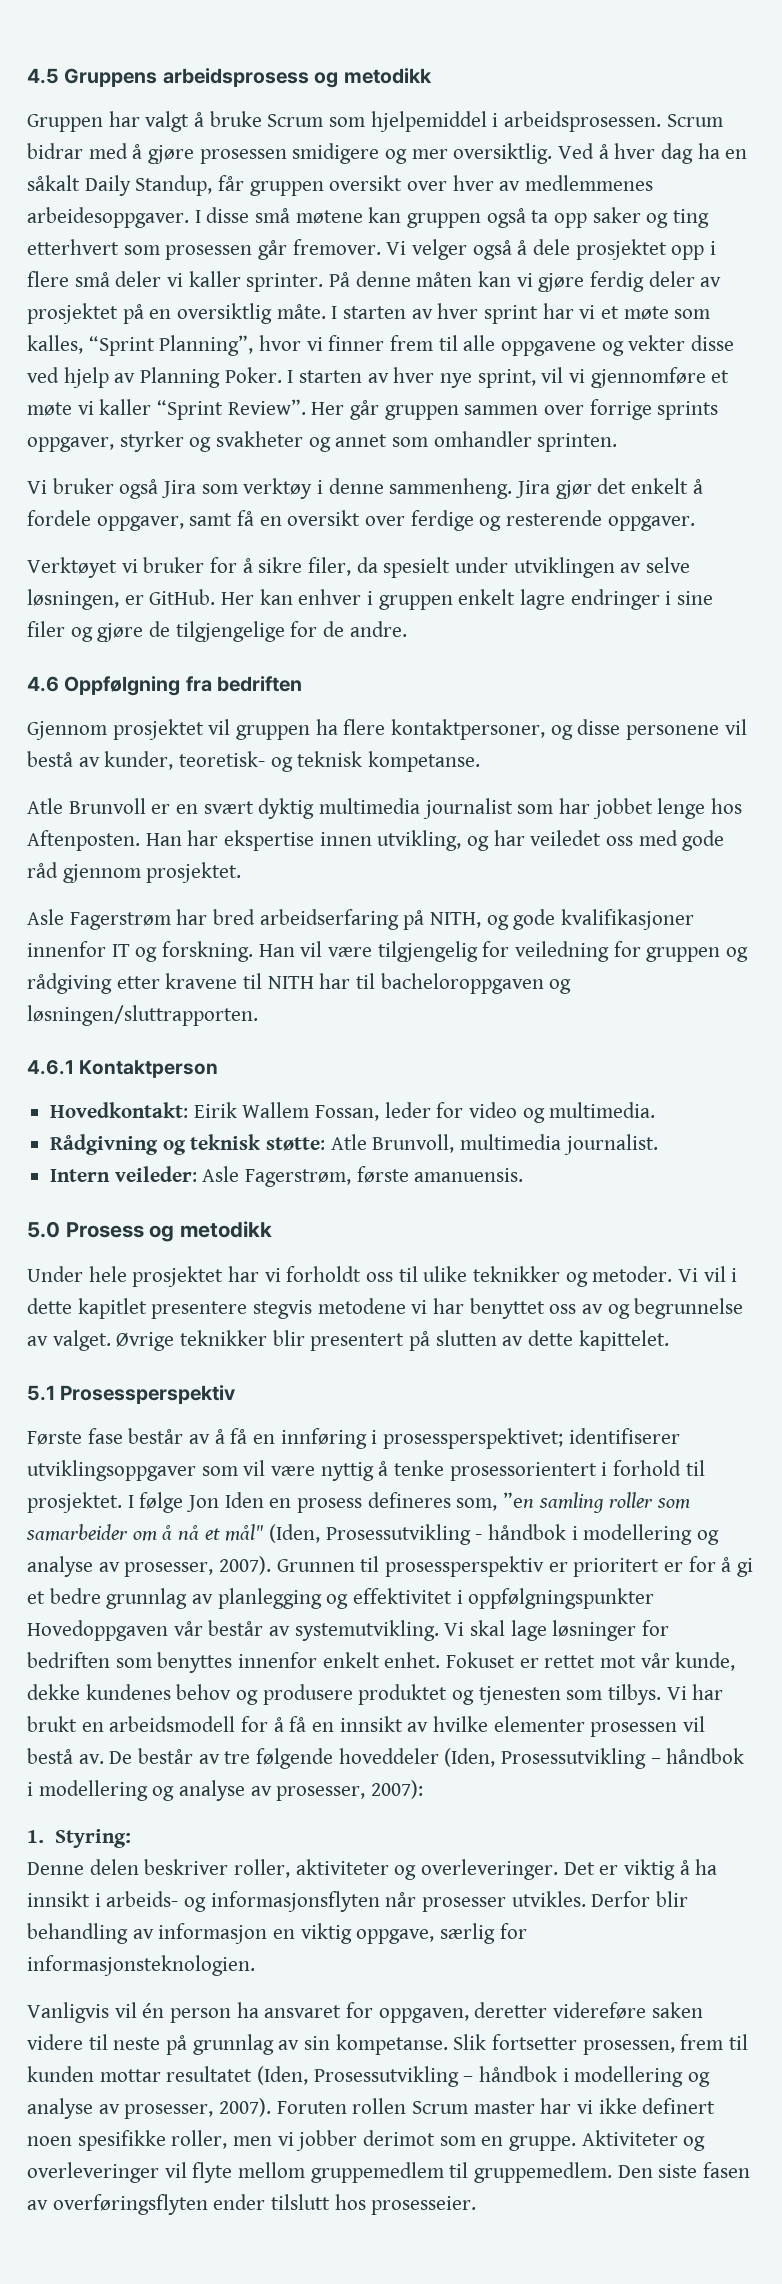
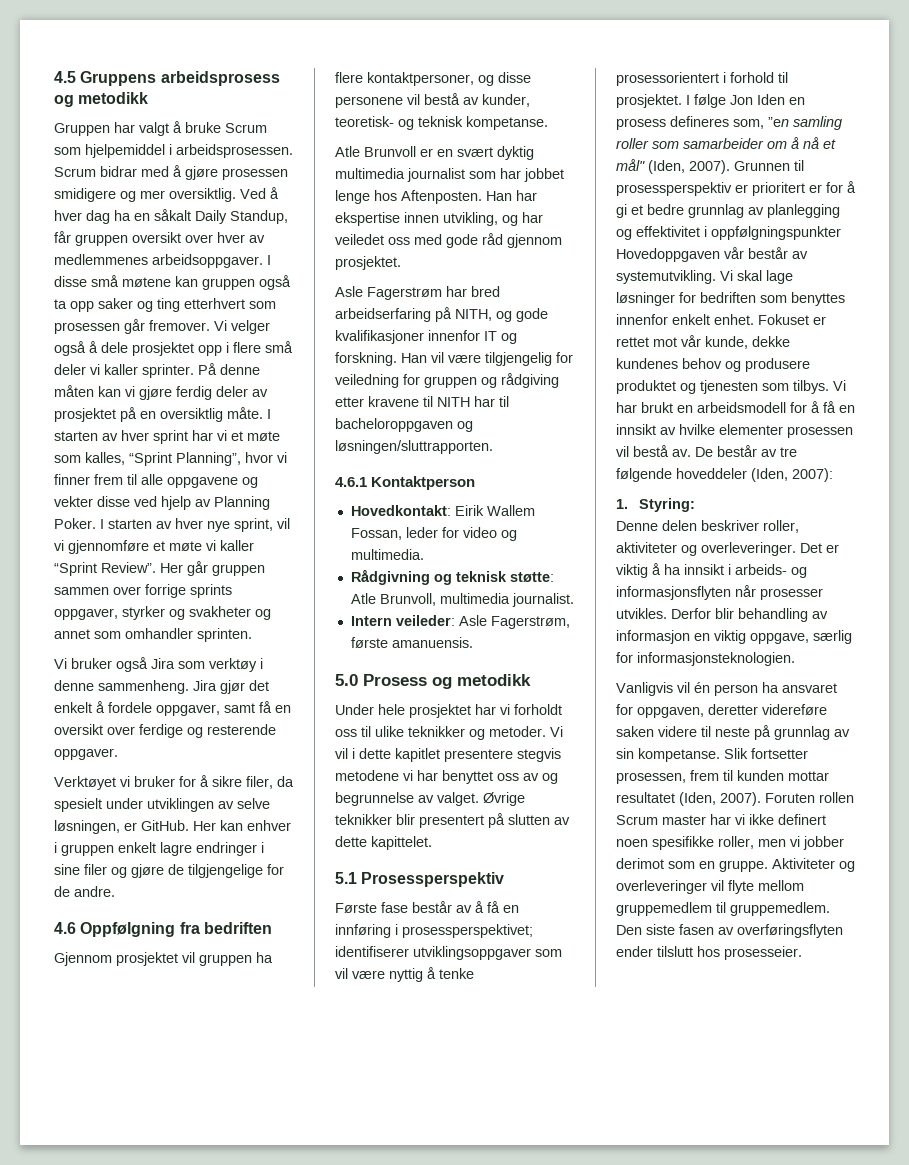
[27,207,189,228] arbeidesoppgaver. -> [152,254,263,268] arbeidsoppgaver.
[325,1524,720,1545] [27,1556,214,1577] Prosessutvikling - håndbok i modellering og analyse av prosesser, -> (685, 167) none
[501,1748,745,1769] [27,1780,366,1801] Prosessutvikling – håndbok i modellering og analyse av prosesser, -> (788, 475) none
[313,2066,711,2087] [27,2098,214,2119] Prosessutvikling – håndbok i modellering og analyse av prosesser, -> (716, 799) none

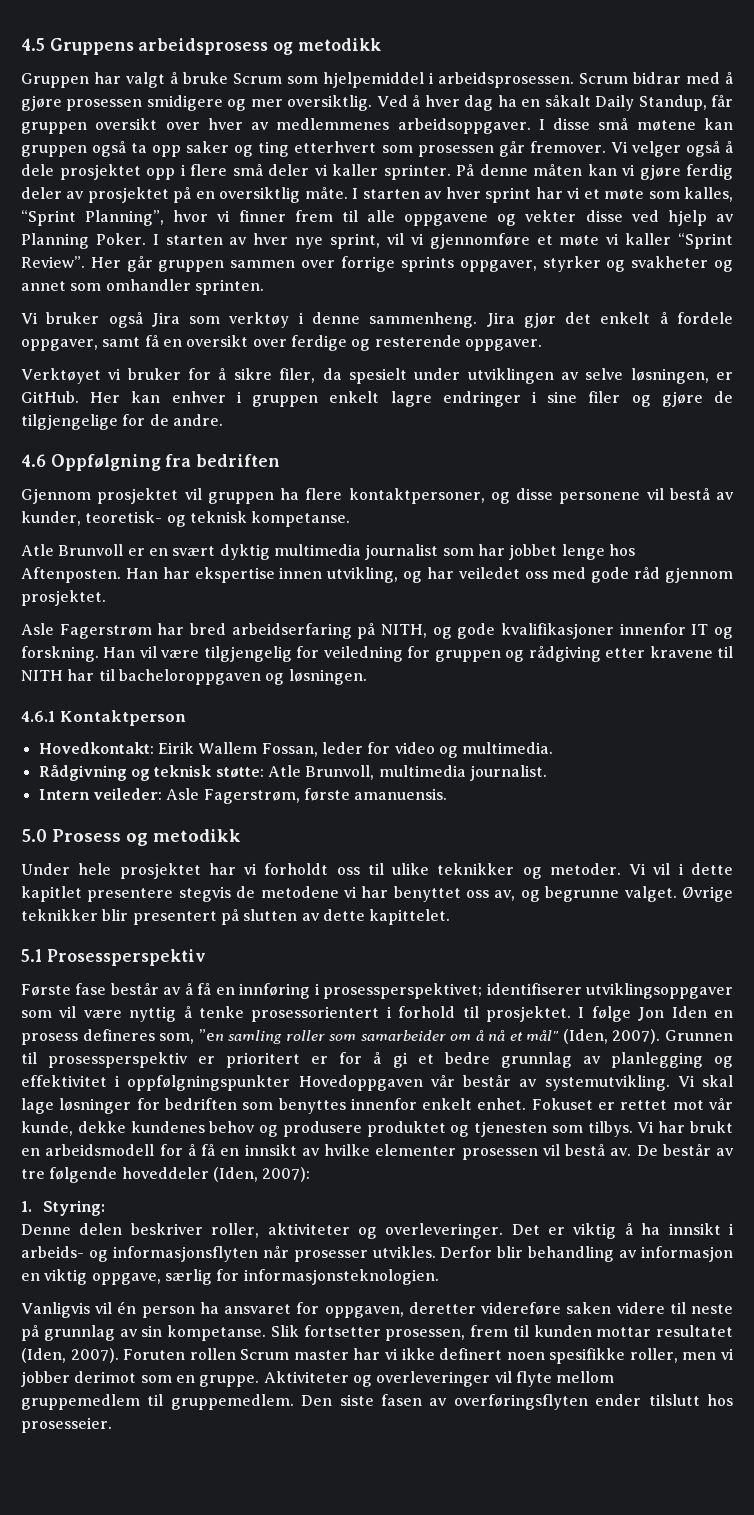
[335,440,493,454] løsningen/sluttrapporten. -> [288,669,367,685] løsningen.
(561, 755) none -> [236,886,256,898] de
[523,773,558,784] [335,792,434,806] av og begrunnelse av -> [494,886,620,902] av, og begrunne

